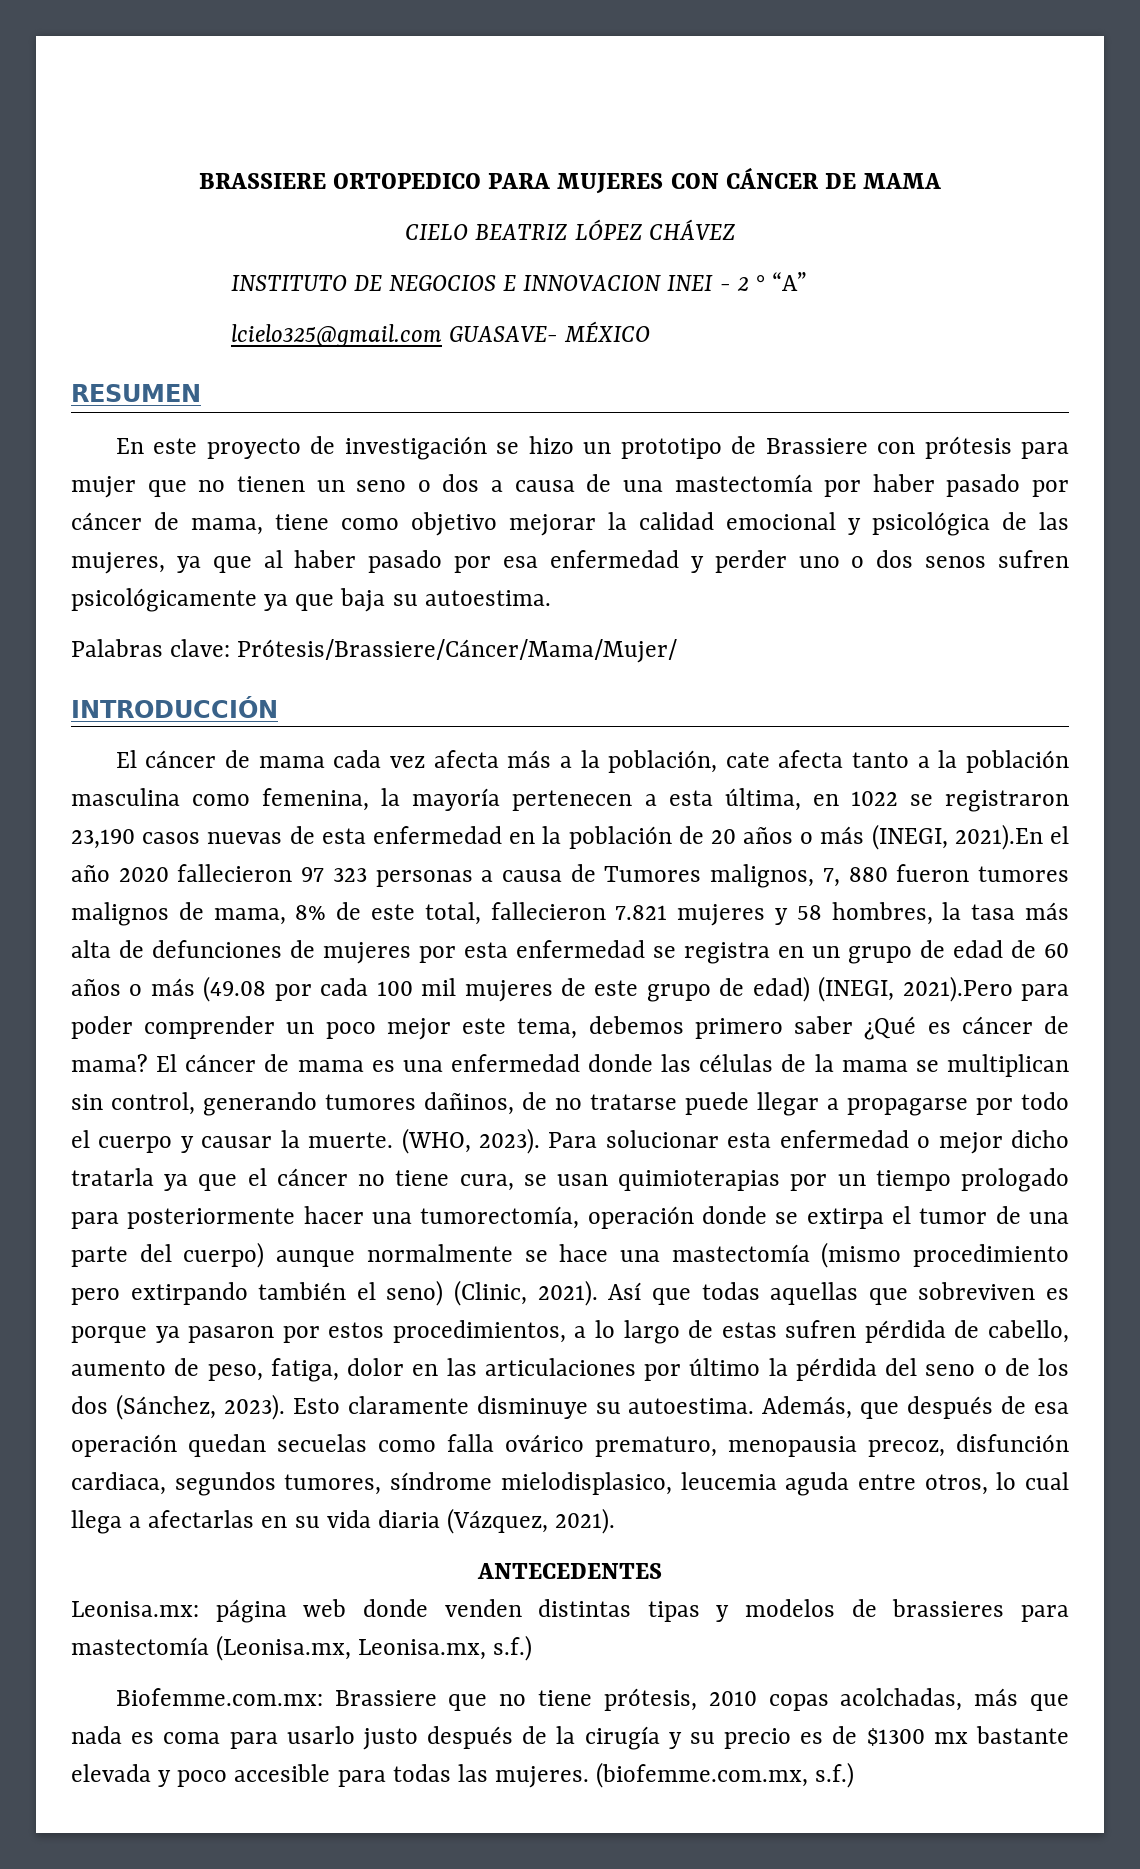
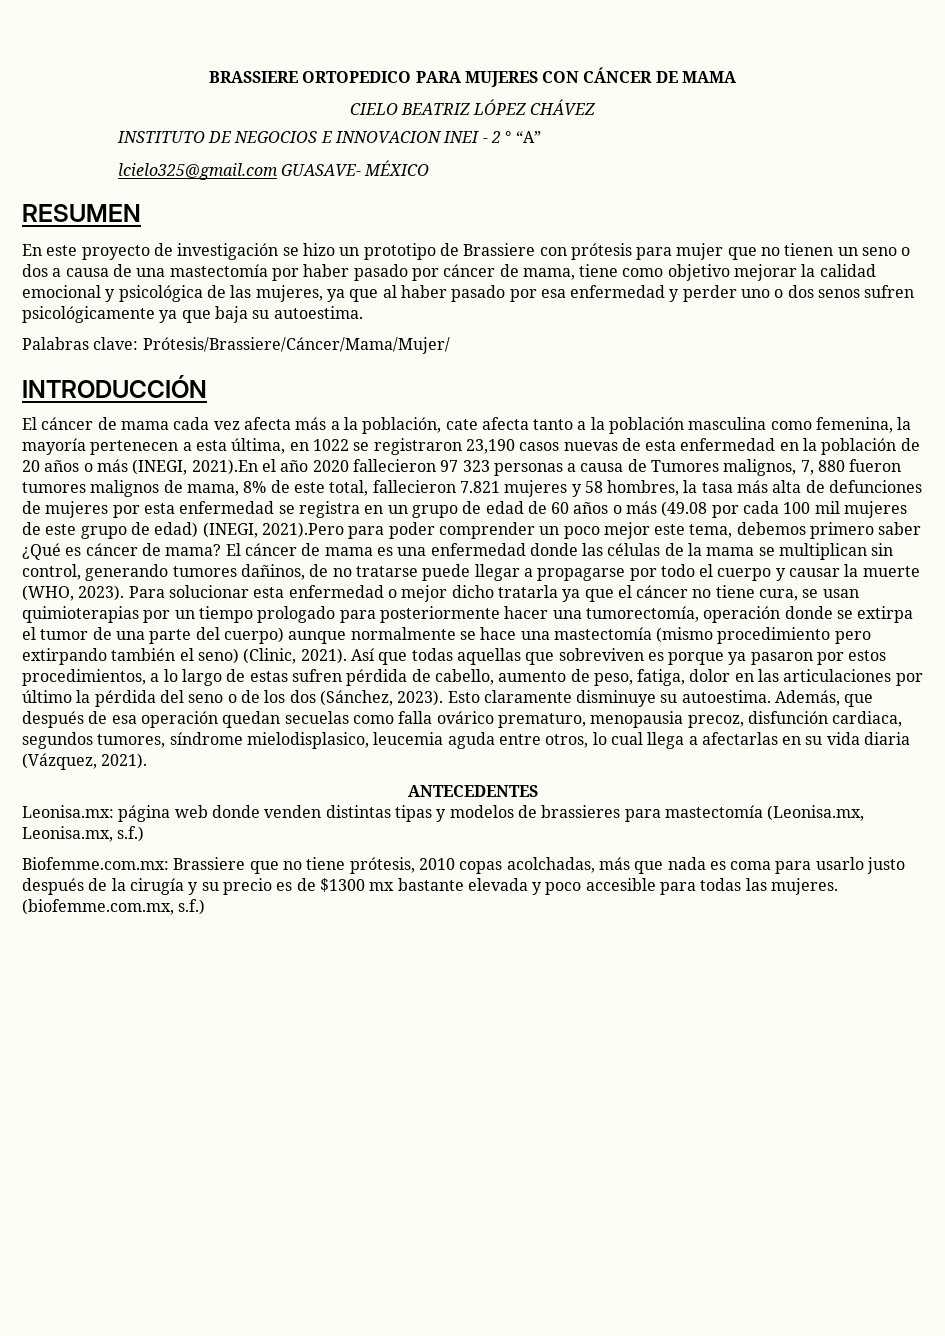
[308,1132,394,1148] muerte. -> [862,566,920,577] muerte

